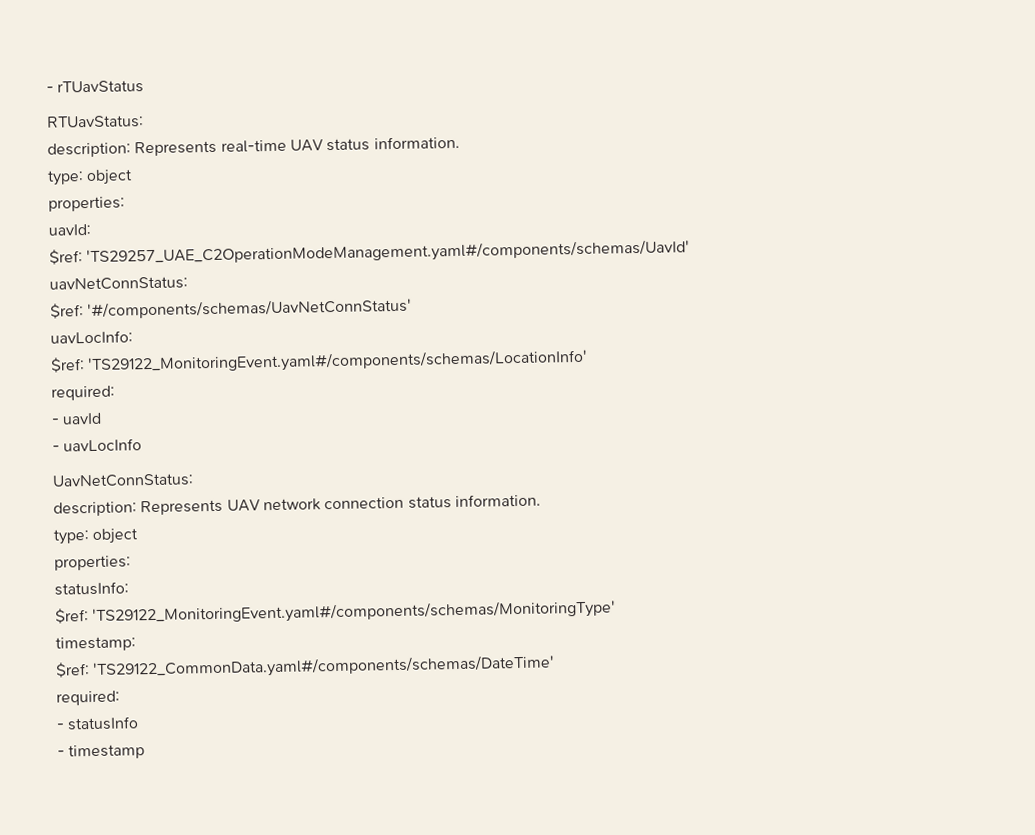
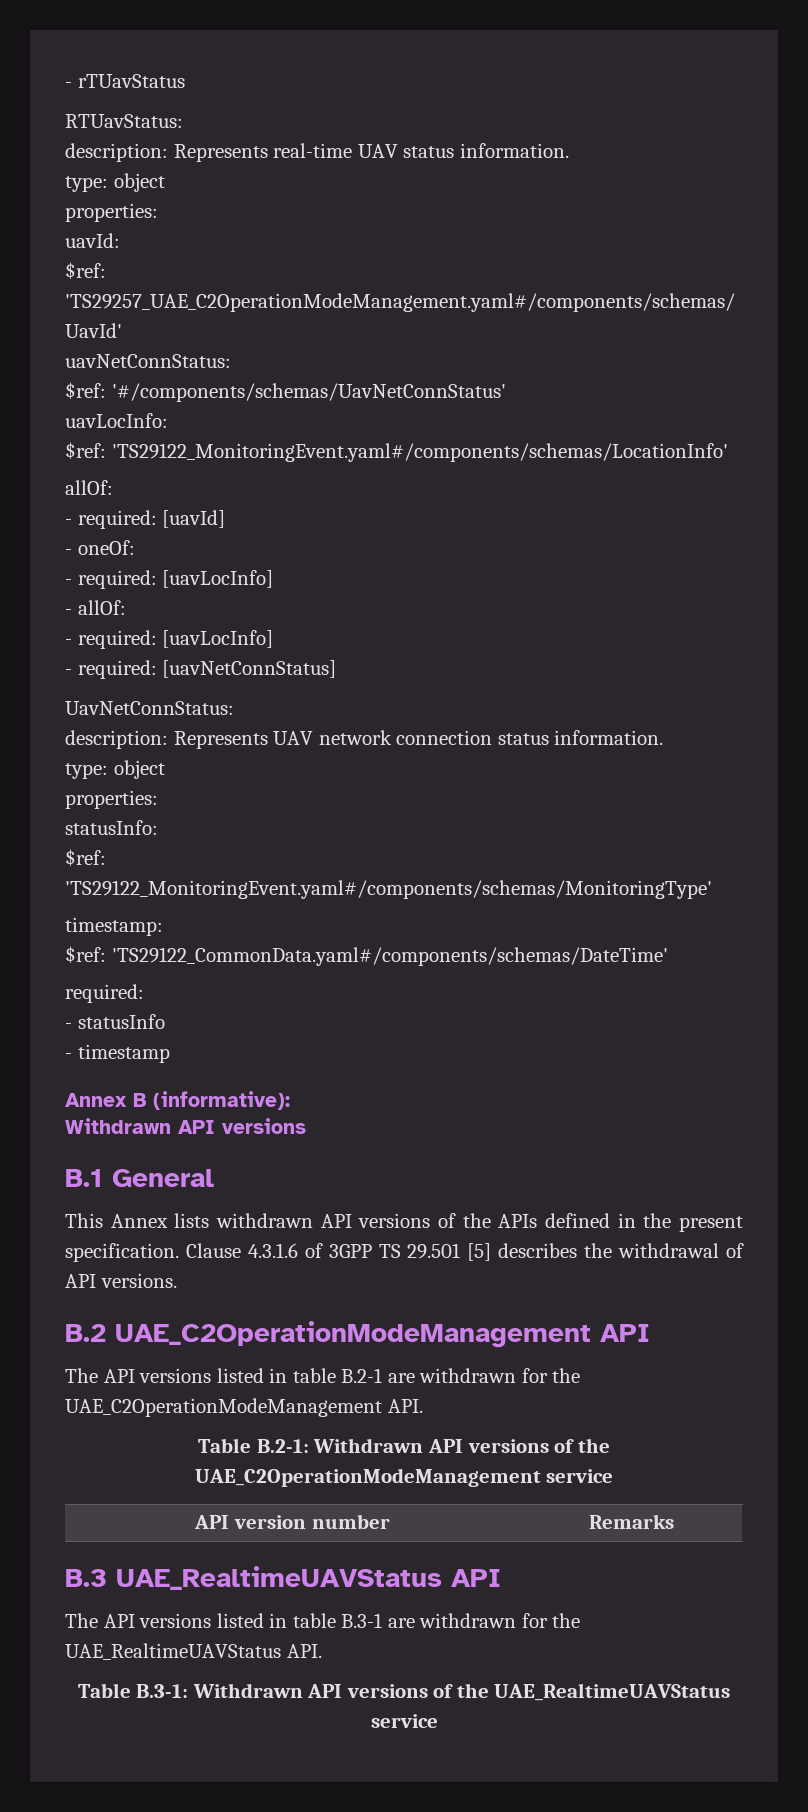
[51,385,115,401] [51,412,103,425] [52,438,143,452] required: // - uavId // - uavLocInfo -> [65,480,113,495] [65,510,226,529] [65,540,135,555] [65,570,274,589] [65,600,126,615] [65,630,274,649] [65,660,337,679] allOf: // - required: [uavId] // - oneOf: // - required: [uavLocInfo] // - allOf: // - required: [uavLocInfo] // - required: [uavNetConnStatus]
(146, 752) none -> [65,1091,290,1110] [65,1118,306,1134] [65,1169,214,1187] [65,1213,743,1232] [65,1243,745,1262] [65,1273,177,1288] [65,1321,650,1348] [65,1368,581,1383] [65,1398,423,1417] [198,1438,610,1453] [194,1468,614,1487] [194,1514,390,1529] [588,1514,674,1529] [65,1566,501,1590] [65,1613,581,1628] [65,1643,322,1660] [77,1683,731,1701] [370,1714,438,1728] // Annex B (informative): // Withdrawn API versions // B.1 General // This Annex lists withdrawn API versions of the APIs defined in the present specification. Clause 4.3.1.6 of 3GPP TS 29.501 [5] describes the withdrawal of API versions. // B.2 UAE_C2OperationModeManagement API // The API versions listed in table B.2-1 are withdrawn for the UAE_C2OperationModeManagement API. // Table B.2-1: Withdrawn API versions of the UAE_C2OperationModeManagement service // API version number | Remarks // B.3 UAE_RealtimeUAVStatus API // The API versions listed in table B.3-1 are withdrawn for the UAE_RealtimeUAVStatus API. // Table B.3-1: Withdrawn API versions of the UAE_RealtimeUAVStatus service

